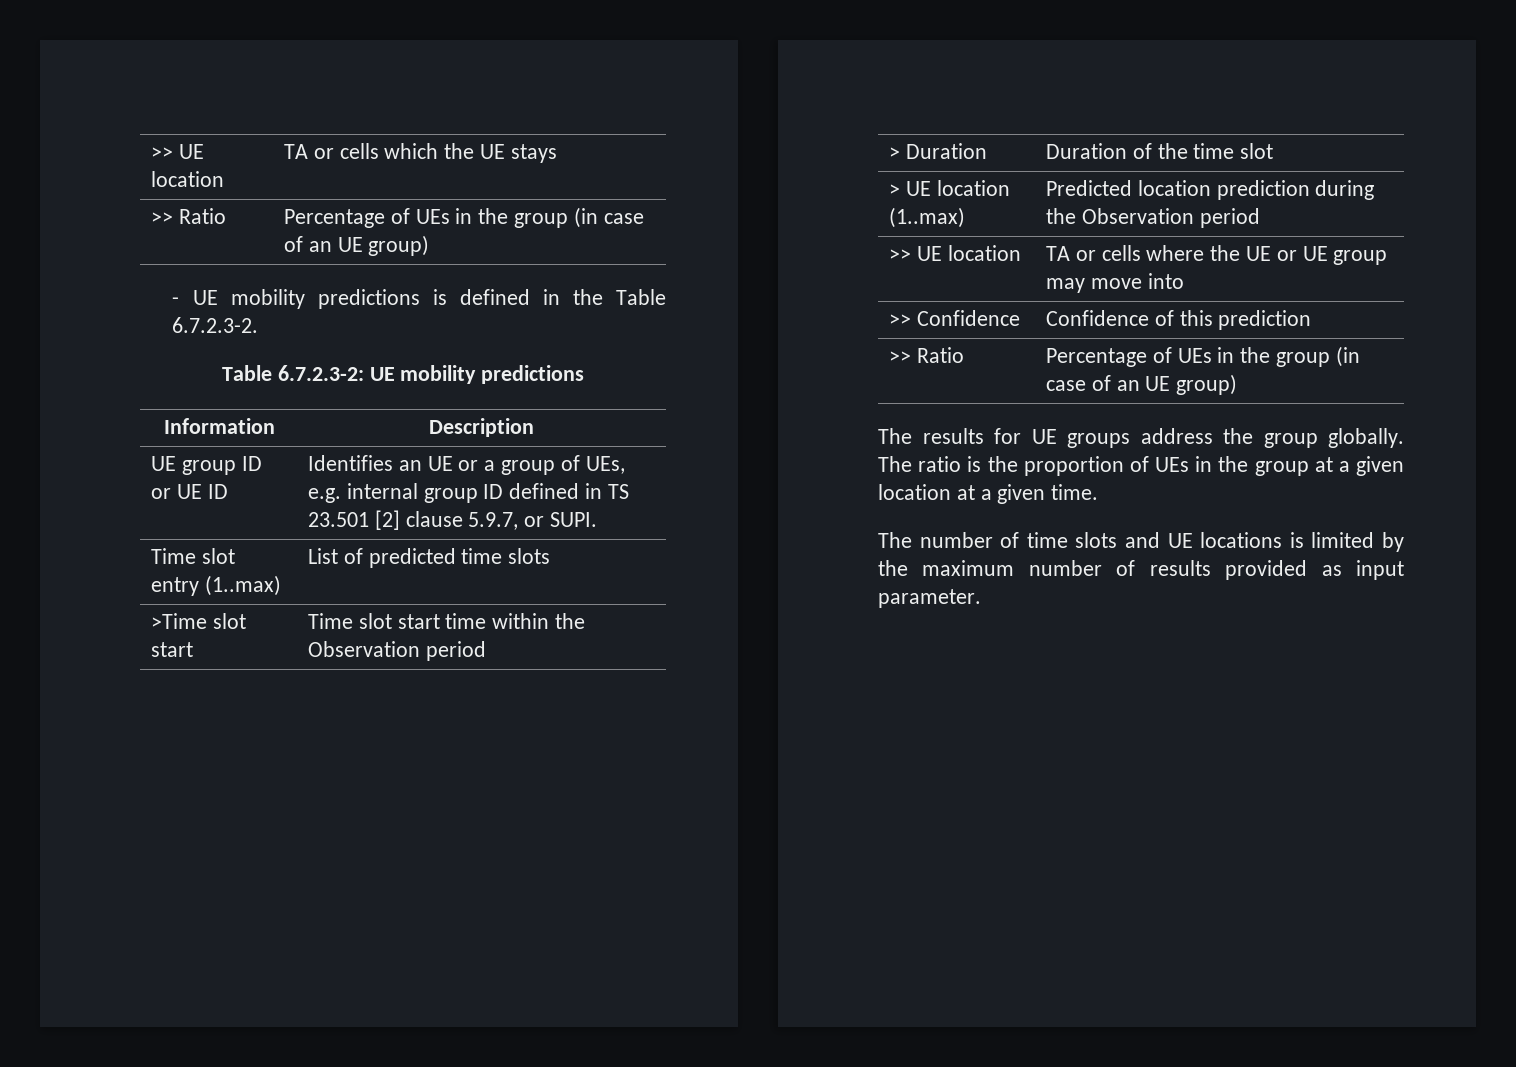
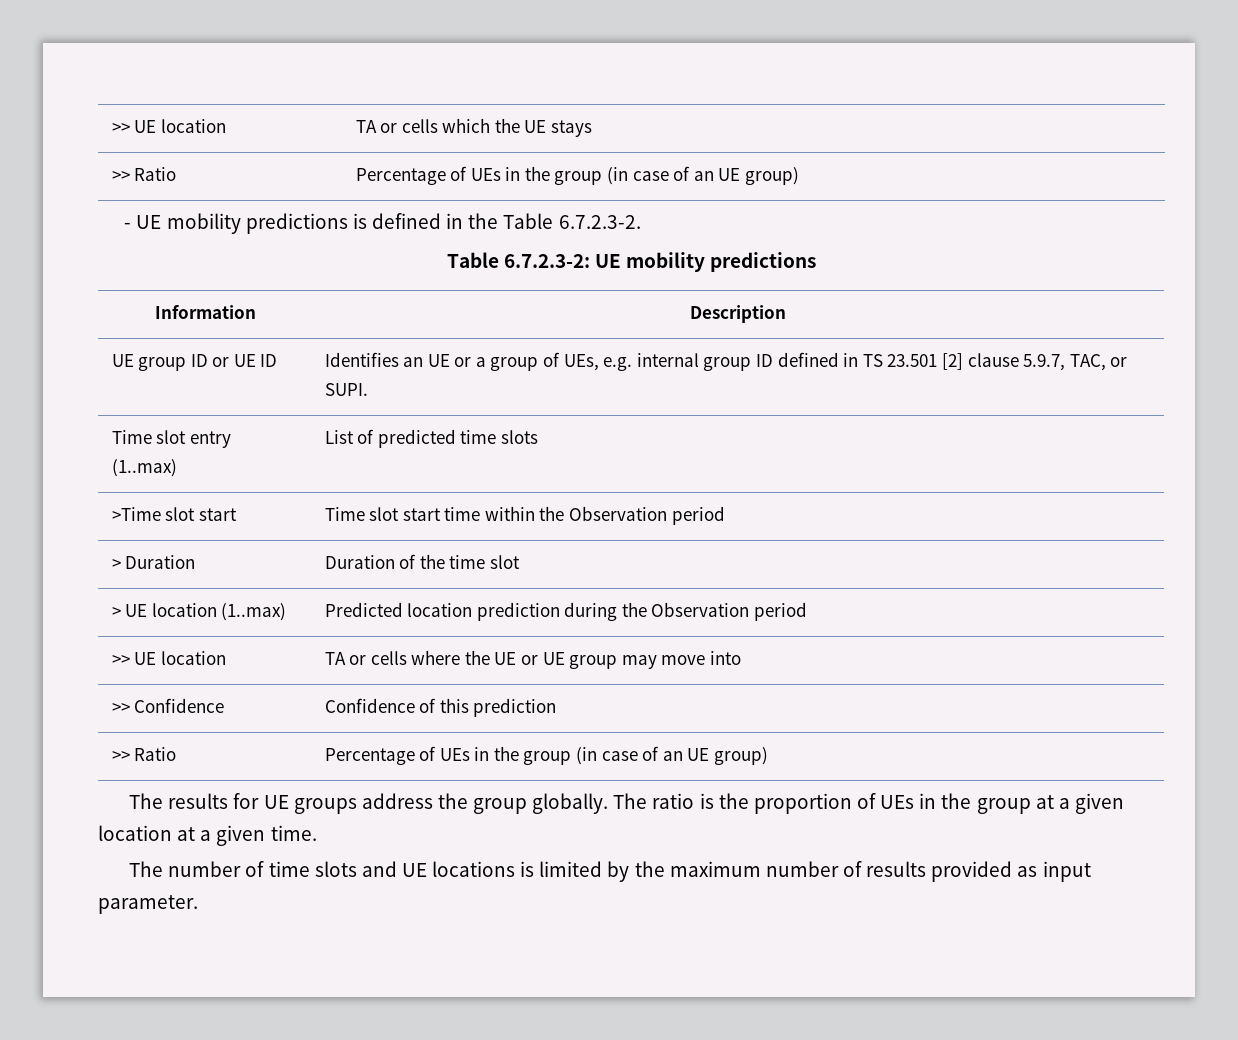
(519, 521) none -> [1069,354,1106,371] TAC,

